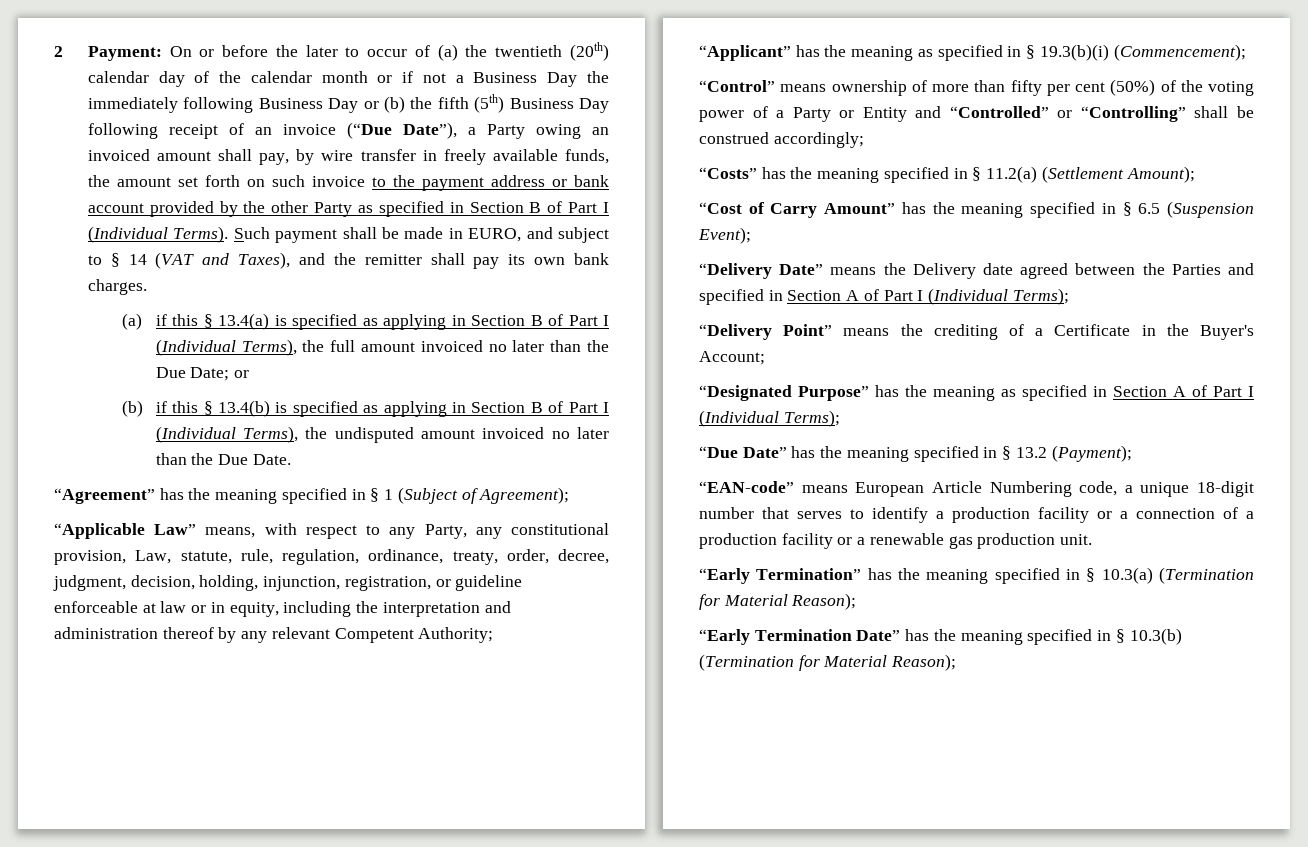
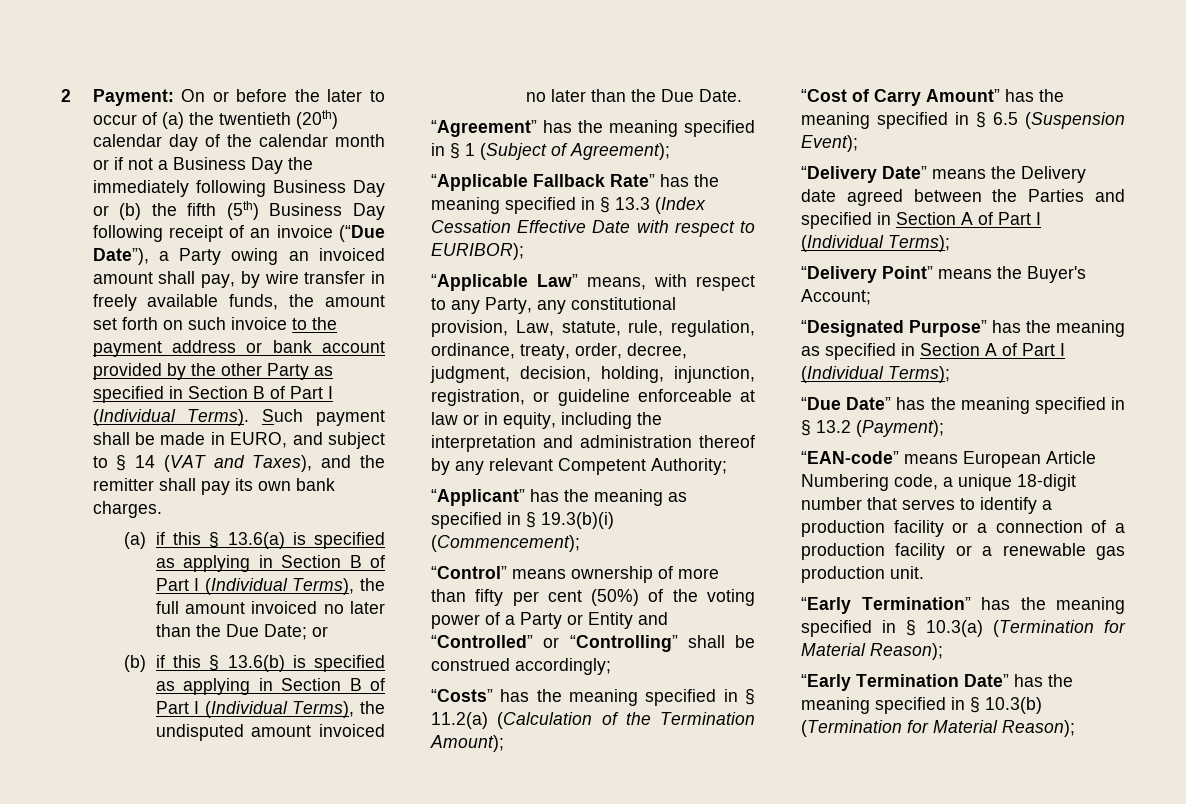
[218,313,270,330] 13.4(a) -> [227,532,285,549] 13.6(a)
[217,400,270,417] 13.4(b) -> [227,655,285,672] 13.6(b)
(570, 495) none -> [431,174,719,191] [431,197,706,214] [431,220,755,237] [431,243,524,260] // “Applicable Fallback Rate” has the meaning specified in § 13.3 (Index Cessation Effective Date with respect to EURIBOR);
[1041,166,1124,183] (Settlement -> [497,712,755,729] (Calculation of the Termination
[933,324,1189,340] crediting of a Certificate in the -> (1022, 272) none

